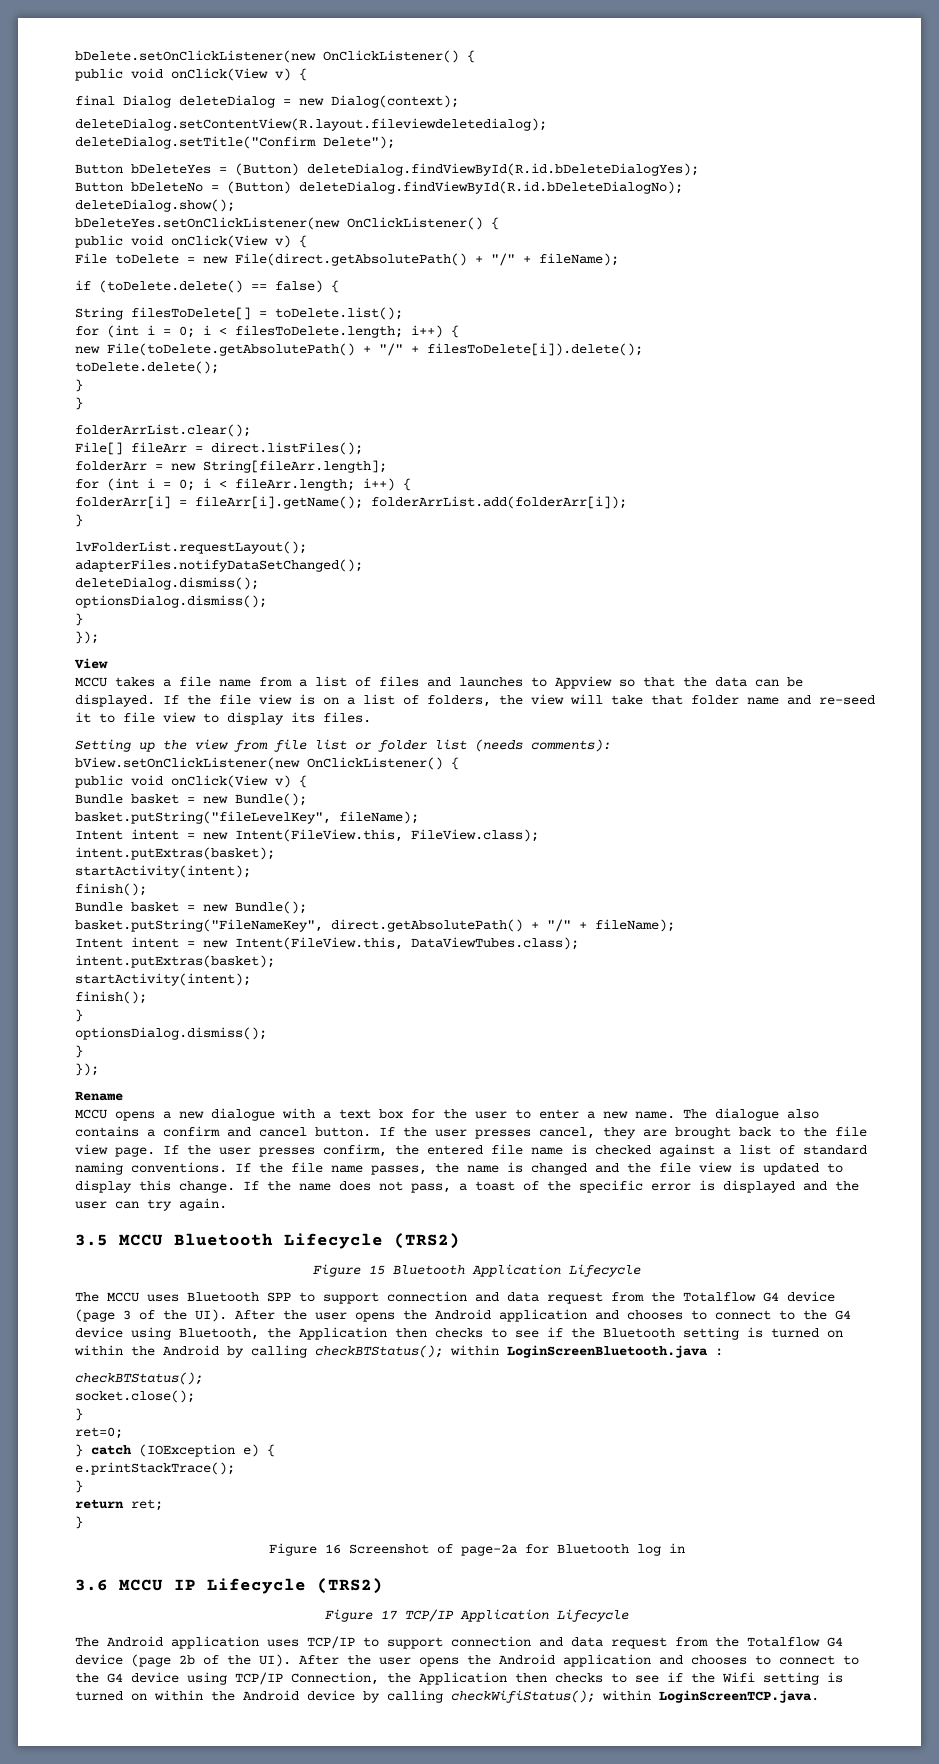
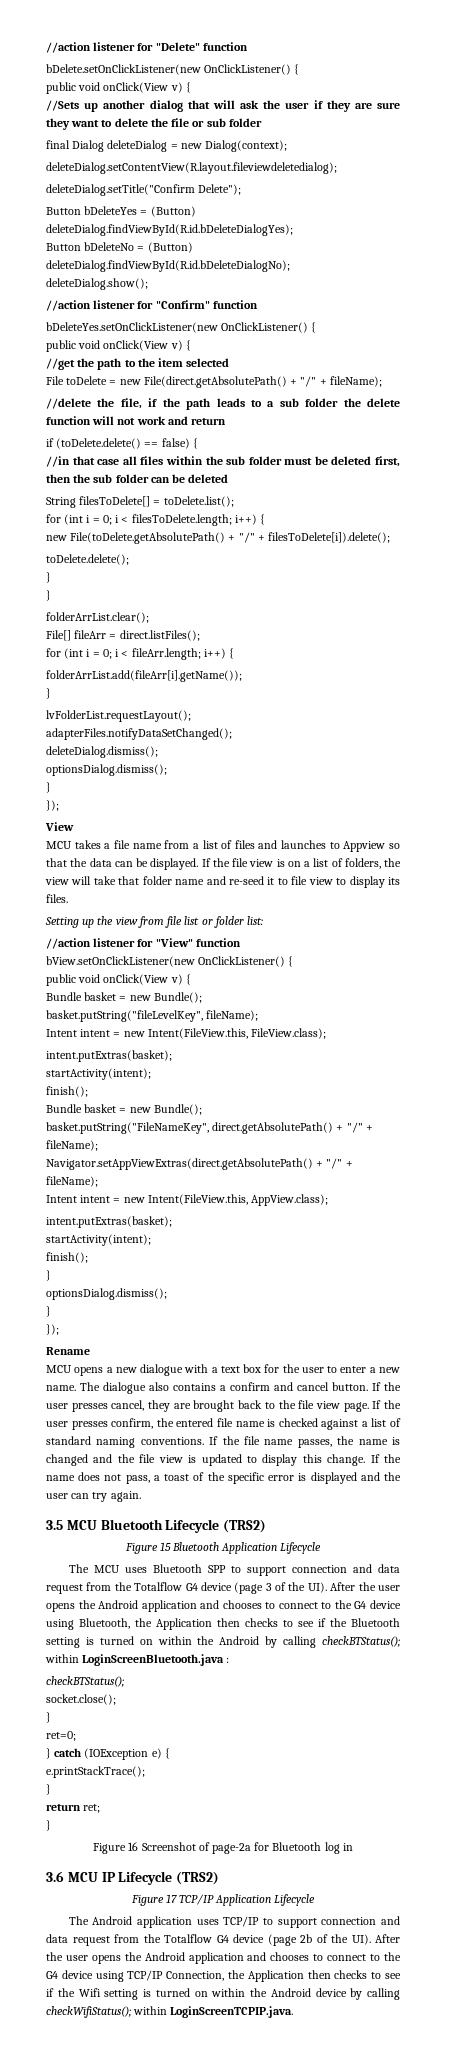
(75, 56) none -> [46,42,248,53] //action listener for "Delete" function //
(307, 74) none -> [46,100,400,112] [46,118,262,130] // //Sets up another dialog that will ask the user if they are sure they want to delete the file or sub folder
(235, 205) none -> [46,300,258,311] // //action listener for "Confirm" function
(307, 241) none -> [46,358,230,370] // //get the path to the item selected
(619, 259) none -> [46,398,400,410] [46,416,227,425] // //delete the file, if the path leads to a sub folder the delete function will not work and return
(339, 286) none -> [46,456,400,467] [46,474,229,483] // //in that case all files within the sub folder must be deleted first, then the sub folder can be deleted
[75,460,387,473] // folderArr = new String[fileArr.length]; -> (200, 635) none
[75,496,627,509] folderArr[i] = fileArr[i].getName(); folderArrList.add(folderArr[i]); -> [46,670,242,682] folderArrList.add(fileArr[i].getName());
[75,677,107,687] MCCU -> [46,841,72,849] MCU
[435,739,611,752] list (needs comments): -> [247,916,264,925] [46,938,241,949] list: // //action listener for "View" function
[75,937,579,950] // Intent intent = new Intent(FileView.this, DataViewTubes.class); -> [46,1158,353,1170] [46,1176,98,1187] [46,1194,329,1206] // Navigator.setAppViewExtras(direct.getAbsolutePath() + "/" + fileName); // Intent intent = new Intent(FileView.this, AppView.class);
[75,1109,107,1119] MCCU -> [46,1365,72,1373] MCU
[119,1234,163,1246] MCCU -> [66,1520,97,1530] MCU
[107,1292,139,1302] MCCU -> [93,1565,120,1573] MCU
[119,1579,163,1591] MCCU -> [67,1872,98,1882] MCU
[659,1690,819,1703] LoginScreenTCP.java. -> [170,2006,294,2018] LoginScreenTCPIP.java.

